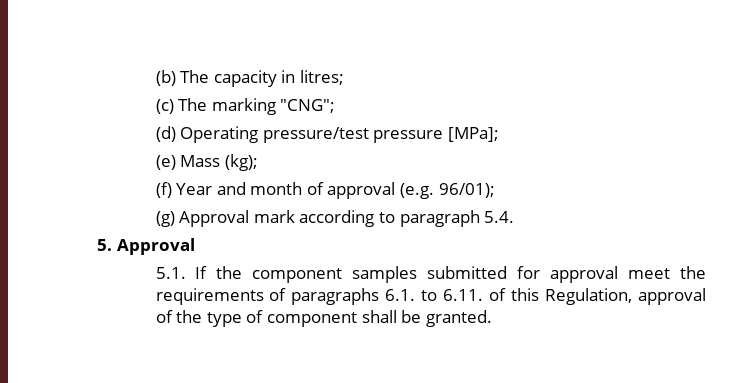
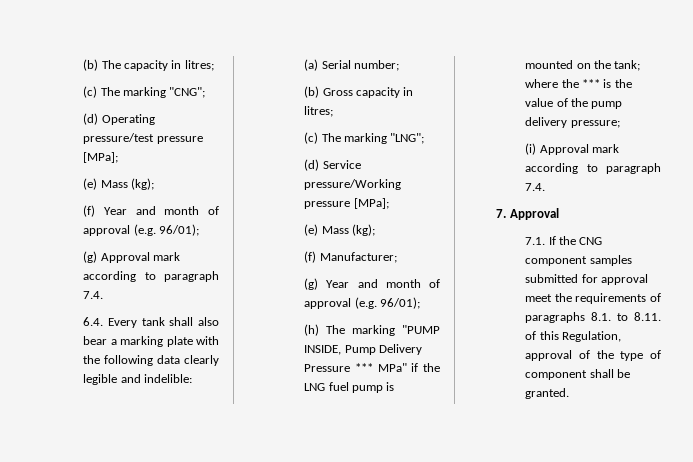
[484,211,515,223] [97,239,113,251] 5.4. // 5. -> [83,291,104,299] [83,317,219,328] [83,336,219,347] [83,355,219,366] [83,374,192,385] [304,59,399,71] [304,86,414,98] [304,106,334,117] [304,132,425,144] [304,159,361,171] [304,179,402,190] [304,198,389,209] [304,224,375,236] [304,251,397,263] [304,278,440,290] [304,297,420,309] [304,324,440,336] [304,344,422,355] [304,363,440,372] [304,382,395,393] [525,60,641,71] [525,79,632,88] [525,98,623,109] [525,117,620,128] [525,143,619,155] [525,163,661,174] [525,183,546,191] [496,209,507,218] 7.4. // 6.4. Every tank shall also bear a marking plate with the following data clearly legible and indelible: // (a) Serial number; // (b) Gross capacity in litres; // (c) The marking "LNG"; // (d) Service pressure/Working pressure [MPa]; // (e) Mass (kg); // (f) Manufacturer; // (g) Year and month of approval (e.g. 96/01); // (h) The marking "PUMP INSIDE, Pump Delivery Pressure *** MPa" if the LNG fuel pump is mounted on the tank; where the *** is the value of the pump delivery pressure; // (i) Approval mark according to paragraph 7.4. // 7.
[155,267,186,279] 5.1. -> [525,237,546,245] 7.1.
(243, 272) none -> [579,237,603,245] CNG
[385,289,484,301] 6.1. to 6.11. -> [591,312,661,321] 8.1. to 8.11.

